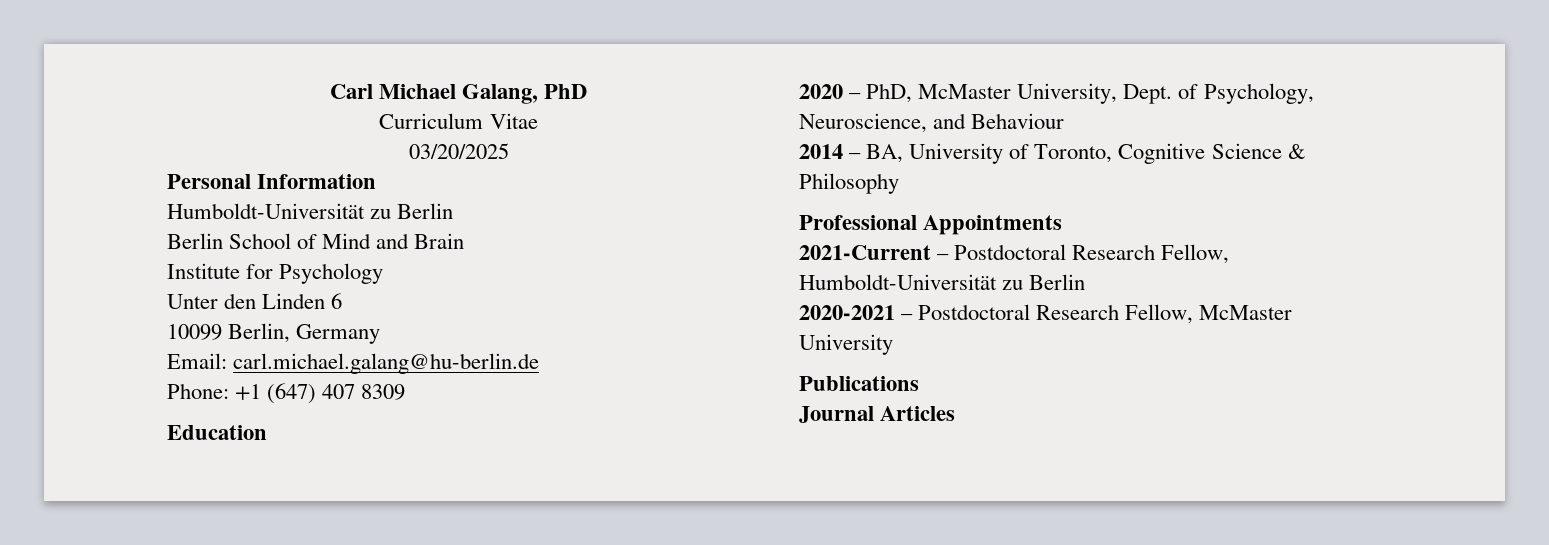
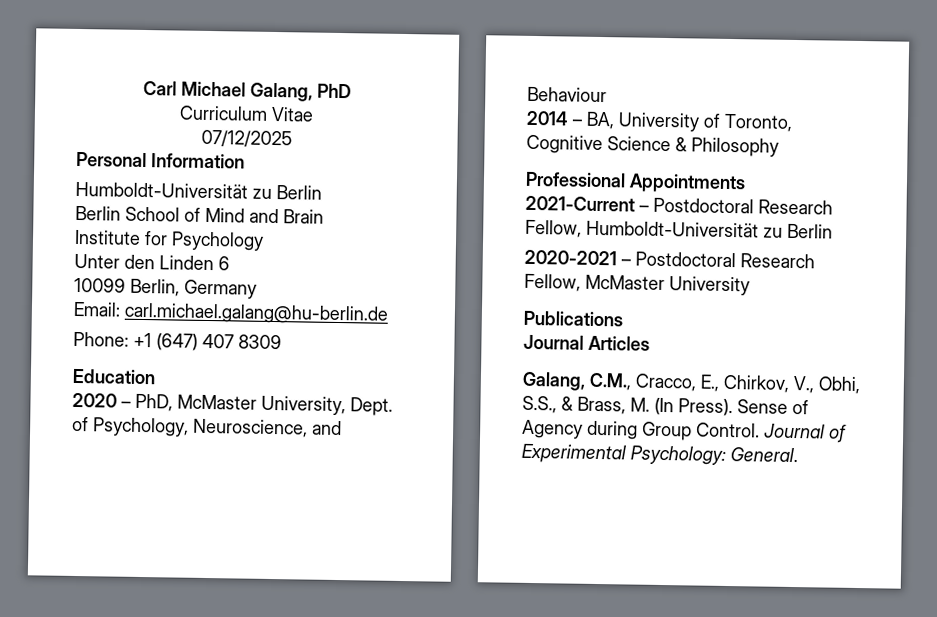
[408,143,509,159] 03/20/2025 -> [200,129,292,148] 07/12/2025
(956, 413) none -> [522,371,860,395] [522,395,809,417] [522,419,847,443] [521,443,798,465] // Galang, C.M., Cracco, E., Chirkov, V., Obhi, S.S., & Brass, M. (In Press). Sense of Agency during Group Control. Journal of Experimental Psychology: General.

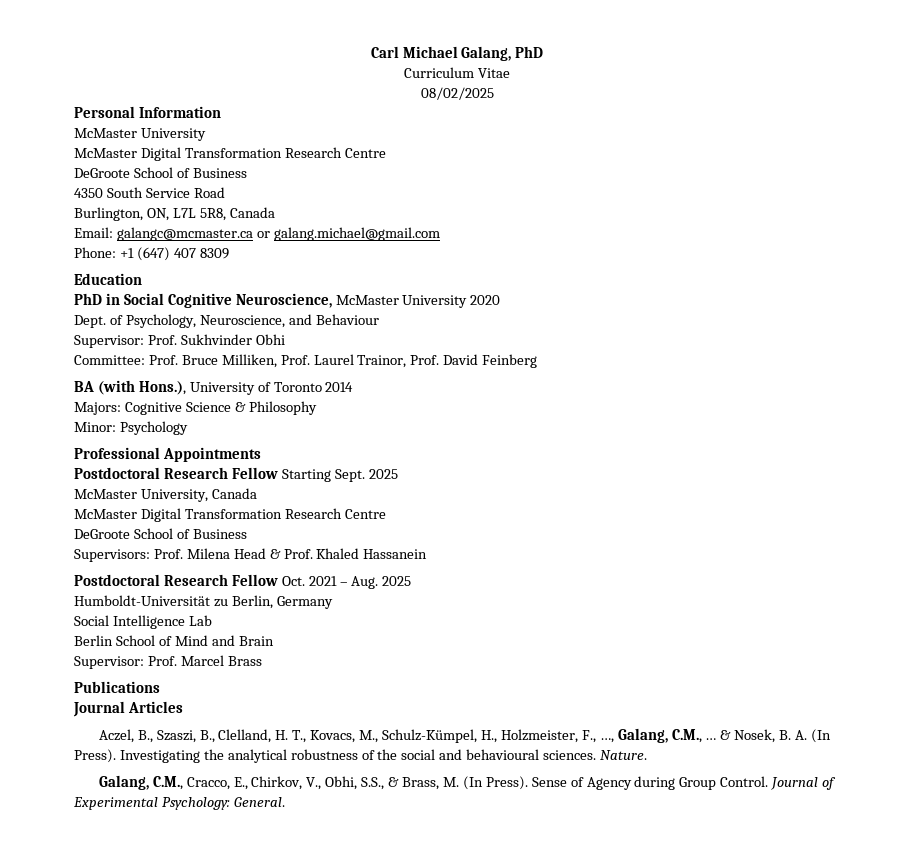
[200,129,292,148] 07/12/2025 -> [420,87,494,100] 08/02/2025
[75,181,322,200] [75,205,324,224] [74,229,264,251] [74,253,230,271] [74,277,257,299] [73,301,389,325] Humboldt-Universität zu Berlin // Berlin School of Mind and Brain // Institute for Psychology // Unter den Linden 6 // 10099 Berlin, Germany // Email: carl.michael.galang@hu-berlin.de -> [74,128,206,141] [74,147,386,161] [74,167,247,178] [74,187,225,198] [74,207,275,221] [74,227,440,241] McMaster University // McMaster Digital Transformation Research Centre // DeGroote School of Business // 4350 South Service Road // Burlington, ON, L7L 5R8, Canada // Email: galangc@mcmaster.ca or galang.michael@gmail.com
[72,392,346,416] 2020 – PhD, McMaster University, -> [74,293,501,308] PhD in Social Cognitive Neuroscience, McMaster University 2020 //
[526,110,793,132] 2014 – BA, University of Toronto, -> [74,334,285,348] [74,354,538,368] [74,380,354,395] [74,402,121,415] Supervisor: Prof. Sukhvinder Obhi // Committee: Prof. Bruce Milliken, Prof. Laurel Trainor, Prof. David Feinberg // BA (with Hons.), University of Toronto 2014 // Majors:
(779, 147) none -> [74,421,188,435] // Minor: Psychology
[525,195,833,215] [525,219,833,239] [524,249,815,269] [524,273,750,296] [523,310,623,327] [523,334,650,351] 2021-Current – Postdoctoral Research Fellow, Humboldt-Universität zu Berlin // 2020-2021 – Postdoctoral Research Fellow, McMaster University // Publications // Journal Articles -> [74,467,398,482] [74,488,257,502] [74,508,386,522] [74,528,247,539] [74,548,428,562] [74,574,412,589] [74,595,333,609] [74,615,212,629] [74,635,274,646] [74,655,262,669] [74,681,160,693] [73,701,183,717] [98,728,832,743] [74,749,648,763] Postdoctoral Research Fellow Starting Sept. 2025 // McMaster University, Canada // McMaster Digital Transformation Research Centre // DeGroote School of Business // Supervisors: Prof. Milena Head & Prof. Khaled Hassanein // Postdoctoral Research Fellow Oct. 2021 – Aug. 2025 // Humboldt-Universität zu Berlin, Germany // Social Intelligence Lab // Berlin School of Mind and Brain // Supervisor: Prof. Marcel Brass // Publications // Journal Articles // Aczel, B., Szaszi, B., Clelland, H. T., Kovacs, M., Schulz-Kümpel, H., Holzmeister, F., …, Galang, C.M., … & Nosek, B. A. (In Press). Investigating the analytical robustness of the social and behavioural sciences. Nature.

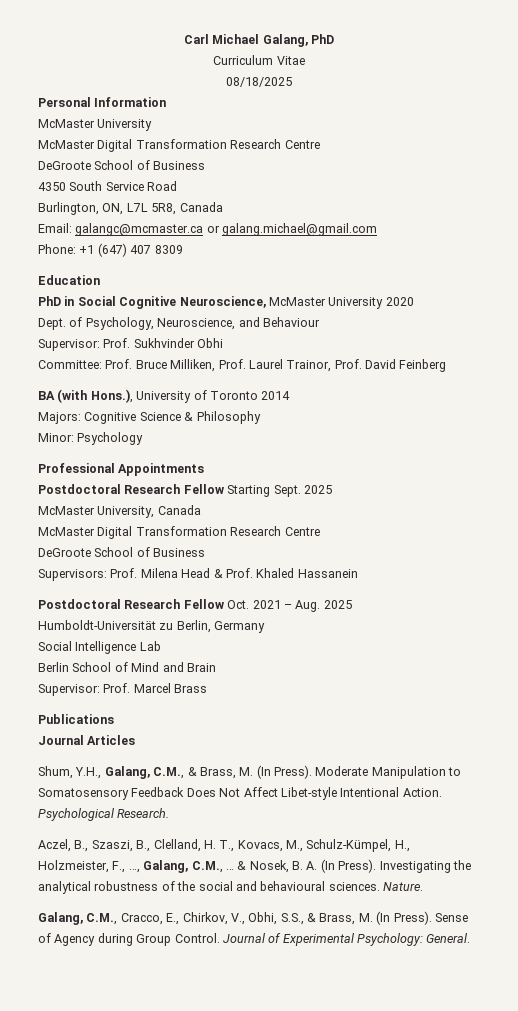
[420,87,494,100] 08/02/2025 -> [226,77,292,87] 08/18/2025
(183, 707) none -> [38,765,462,779] [38,787,442,800] [38,808,170,821] // Shum, Y.H., Galang, C.M., & Brass, M. (In Press). Moderate Manipulation to Somatosensory Feedback Does Not Affect Libet-style Intentional Action. Psychological Research.

